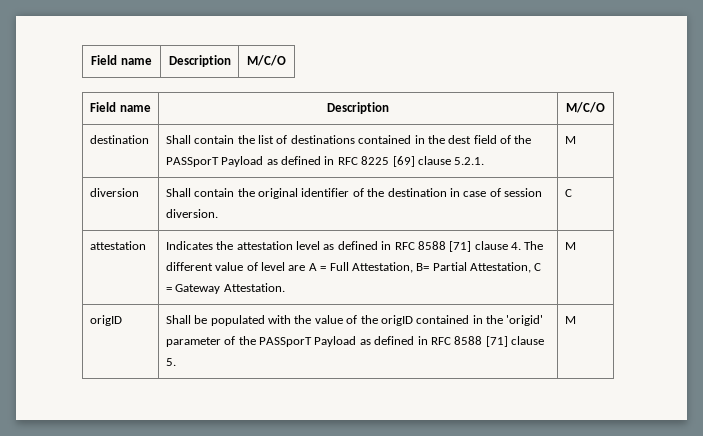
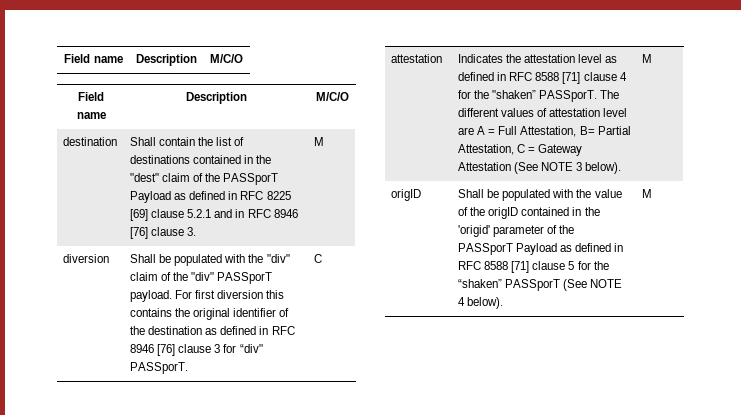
[448,135,497,144] dest field -> [130,173,191,182] "dest" claim
[454,157,485,165] [564,136,576,144] [89,188,139,197] [165,188,235,197] 5.2.1. | M // diversion | Shall contain -> [187,209,298,218] [130,227,197,239] [314,137,325,146] [63,254,110,263] [130,254,290,266] [130,272,273,284] [130,290,285,302] [130,308,173,317] 5.2.1 and in RFC 8946 [76] clause 3. | M // diversion | Shall be populated with the "div" claim of the "div" PASSporT payload. For first diversion this contains
[449,188,543,197] [165,209,218,218] in case of session diversion. -> [205,326,295,335] [130,344,263,356] [130,362,189,374] as defined in RFC 8946 [76] clause 3 for “div" PASSporT.
[511,241,544,250] [165,262,258,271] 4. The different value of -> [619,72,627,81] [458,90,620,102] [458,108,601,117] 4 for the "shaken” PASSporT. The different values of attestation
[223,283,285,292] Attestation. -> [458,162,622,174] Attestation (See NOTE 3 below).
[165,358,176,366] 5. -> [568,261,609,270] [458,279,623,291] [458,297,504,309] 5 for the “shaken” PASSporT (See NOTE 4 below).

